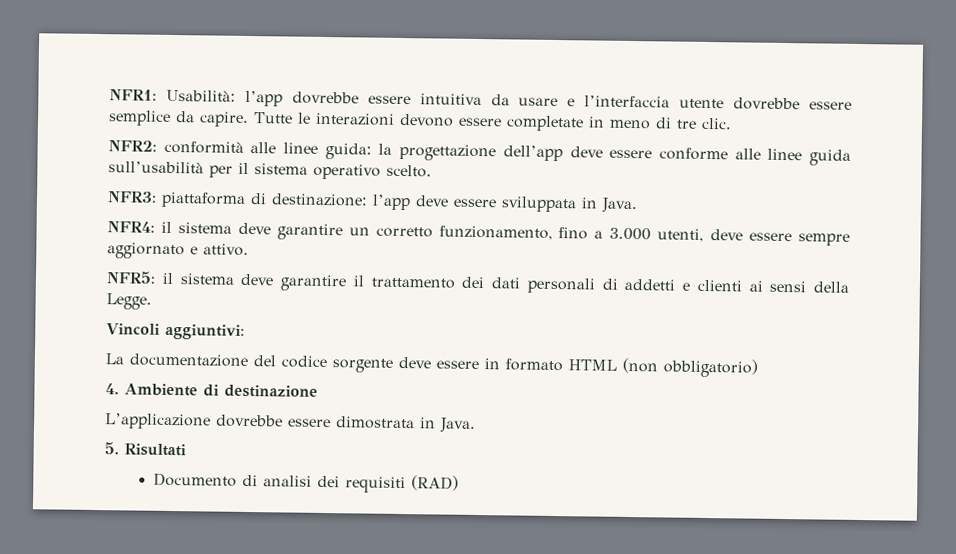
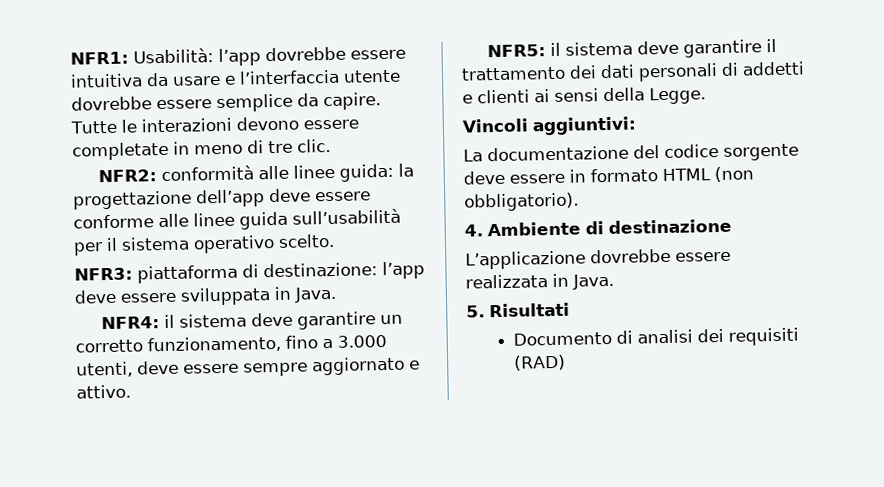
[663,358,758,378] obbligatorio) -> [464,192,579,212] obbligatorio).
[336,416,415,430] dimostrata -> [465,274,548,289] realizzata

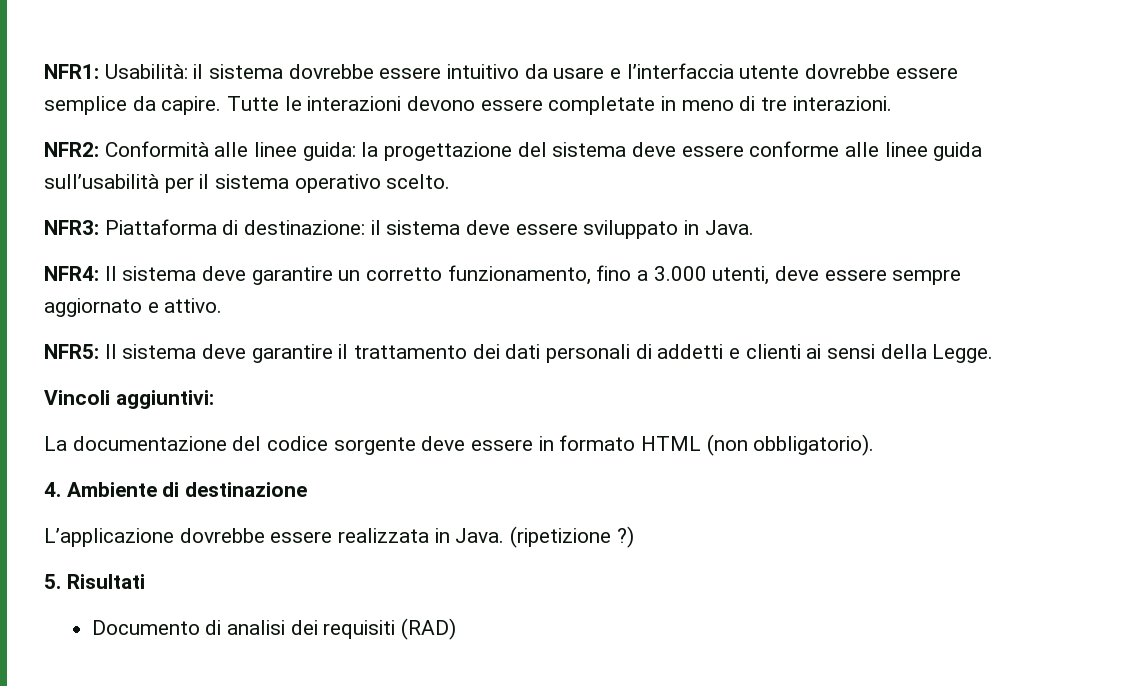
[218,46,406,66] [70,73,143,88] l’app dovrebbe essere intuitiva -> [193,64,520,79] il sistema dovrebbe essere intuitivo
[297,138,331,153] clic. -> [792,96,892,111] interazioni.
[161,165,255,182] conformità -> [104,141,209,157] Conformità
[196,189,265,208] dell’app -> [517,142,627,157] del sistema
[137,264,238,284] piattaforma -> [104,219,217,235] Piattaforma
[382,261,425,280] [74,287,271,306] l’app deve essere sviluppata -> [370,220,679,239] il sistema deve essere sviluppato
[164,314,176,329] il -> [104,266,117,281] Il
[550,42,562,57] il -> [104,344,117,359] Il
(614, 281) none -> [510,526,634,548] (ripetizione ?)

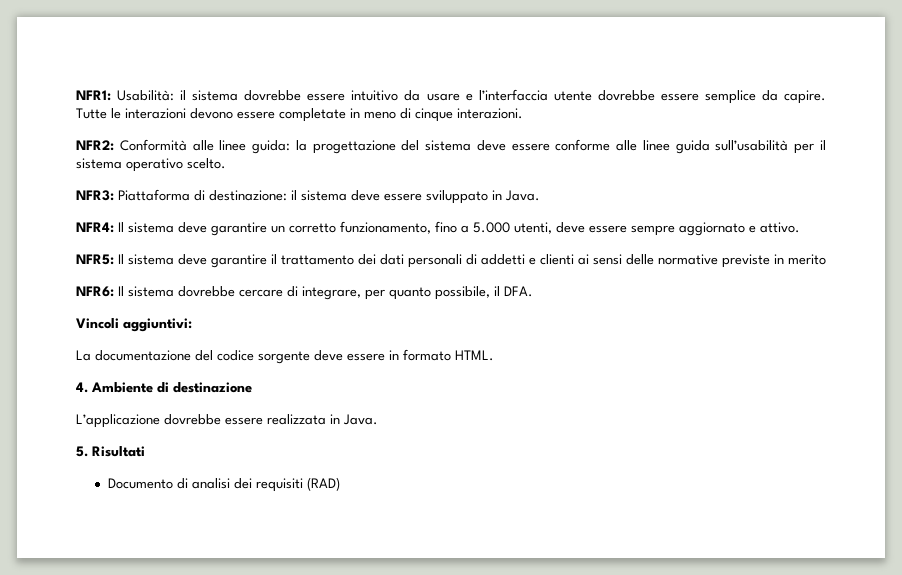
[761,97,788,111] tre -> [415,108,453,122] cinque
[653,266,707,281] 3.000 -> [473,222,510,233] 5.000
[880,344,994,363] della Legge. -> [626,254,826,268] [76,286,533,300] delle normative previste in merito // NFR6: Il sistema dovrebbe cercare di integrare, per quanto possibile, il DFA.
[641,434,875,456] HTML (non obbligatorio). -> [455,350,494,361] HTML.
[510,526,634,548] (ripetizione ?) -> (378, 419) none

